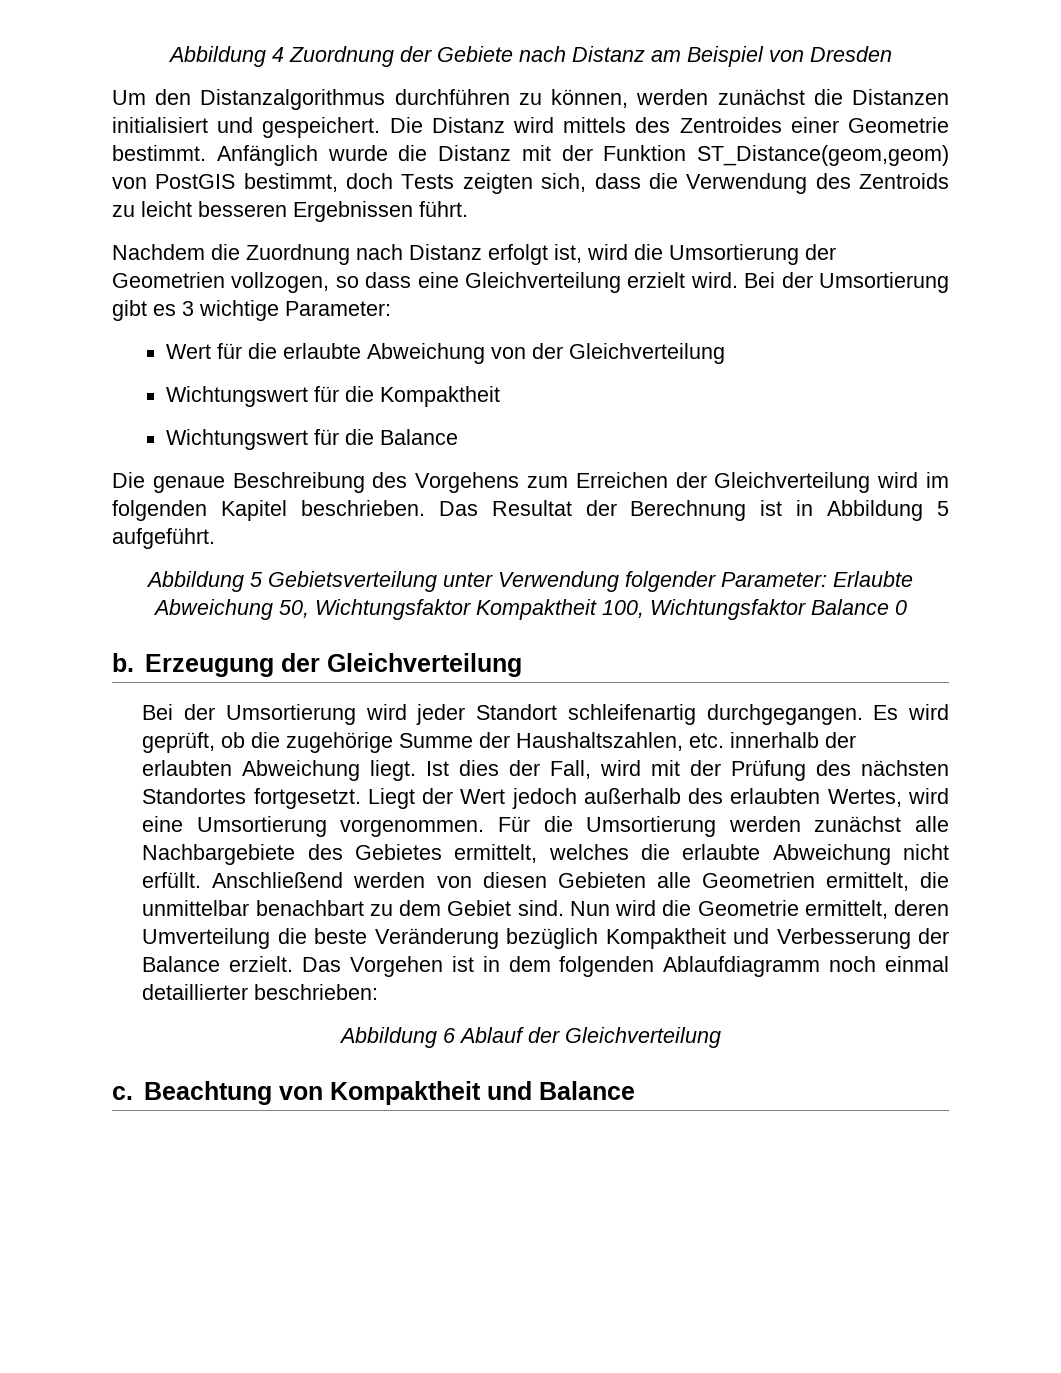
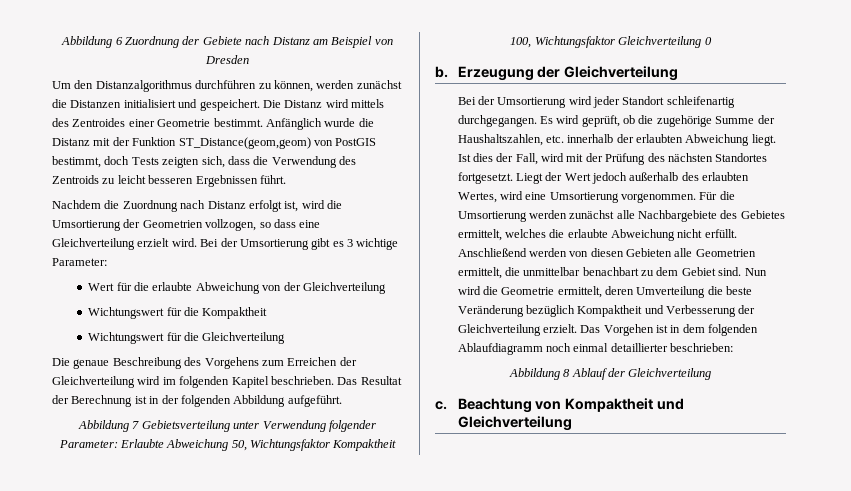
[167,46,284,67] Abbildung 4 -> [61,36,123,48] Abbildung 6
[379,429,458,445] Balance -> [202,332,286,344] Gleichverteilung
[827,500,949,521] Abbildung 5 -> [161,395,286,407] der folgenden Abbildung
[250,572,263,587] 5 -> [132,421,140,429] 7
[810,599,889,615] Balance -> [618,36,702,48] Gleichverteilung
[142,956,221,972] Balance -> [457,324,541,336] Gleichverteilung
[442,1028,455,1043] 6 -> [563,369,571,377] 8
[538,1081,635,1100] Balance -> [457,416,572,431] Gleichverteilung

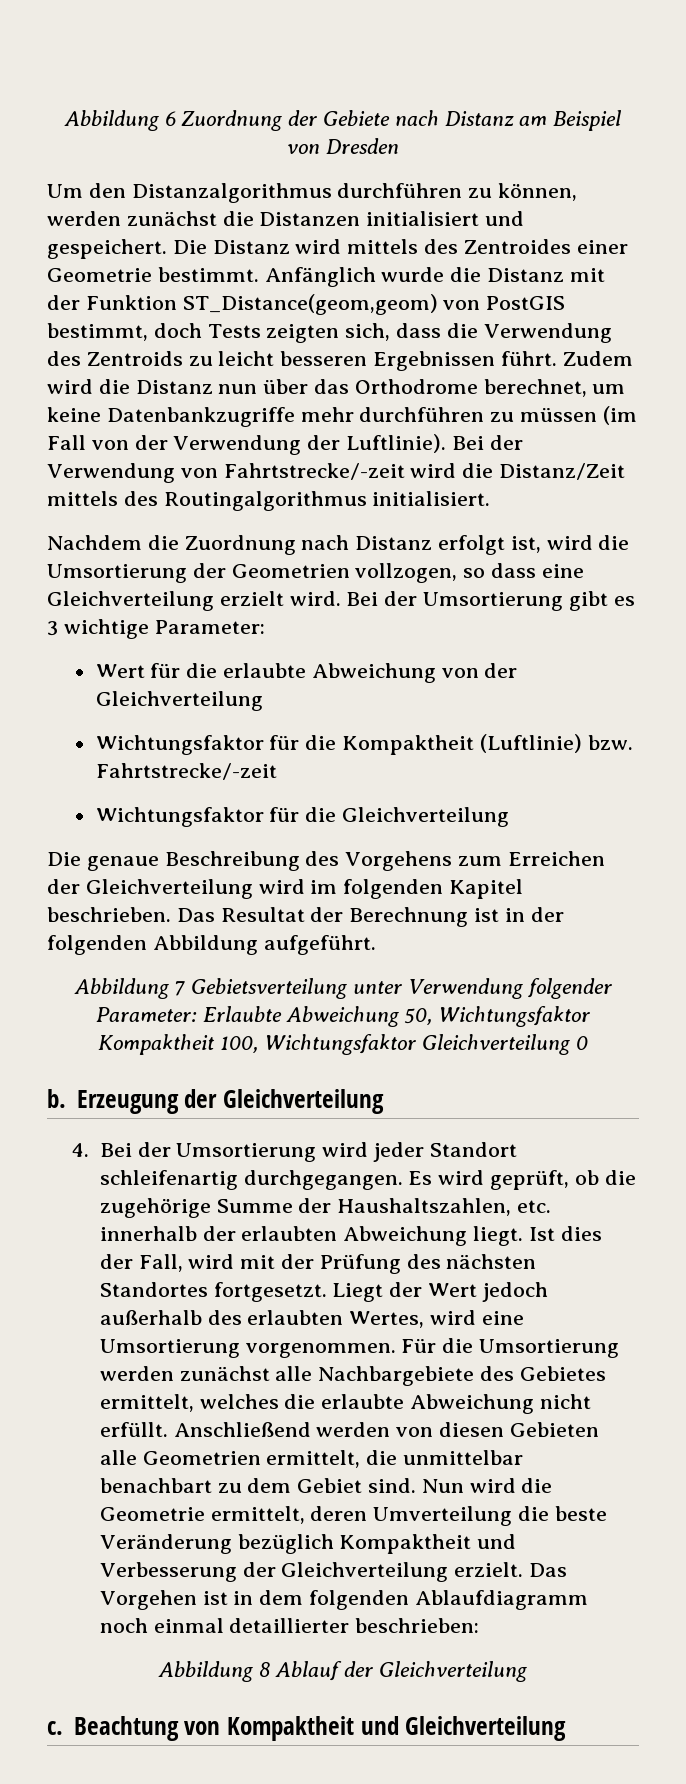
(286, 179) none -> [562,351,633,366] [47,379,626,397] [47,406,637,427] [47,434,523,455] [47,463,625,483] [47,491,491,511] Zudem wird die Distanz nun über das Orthodrome berechnet, um keine Datenbankzugriffe mehr durchführen zu müssen (im Fall von der Verwendung der Luftlinie). Bei der Verwendung von Fahrtstrecke/-zeit wird die Distanz/Zeit mittels des Routingalgorithmus initialisiert.
[88,307,165,319] Wichtungswert -> [95,735,264,755] Wichtungsfaktor
[88,332,165,344] // Wichtungswert -> [479,734,633,753] [95,763,277,780] [95,807,264,827] (Luftlinie) bzw. Fahrtstrecke/-zeit // Wichtungsfaktor
(679, 73) none -> [71,1143,89,1157] 4.

